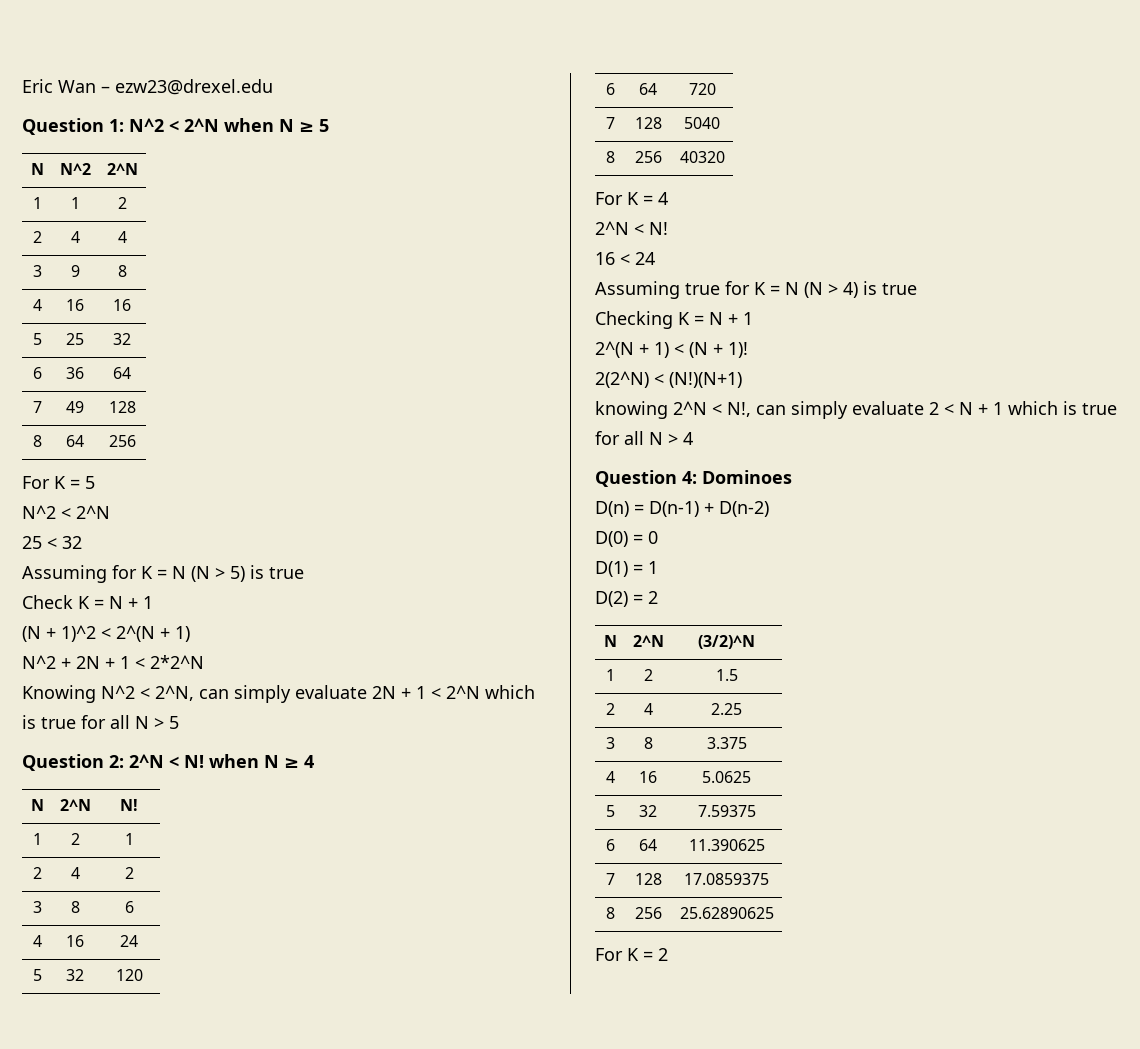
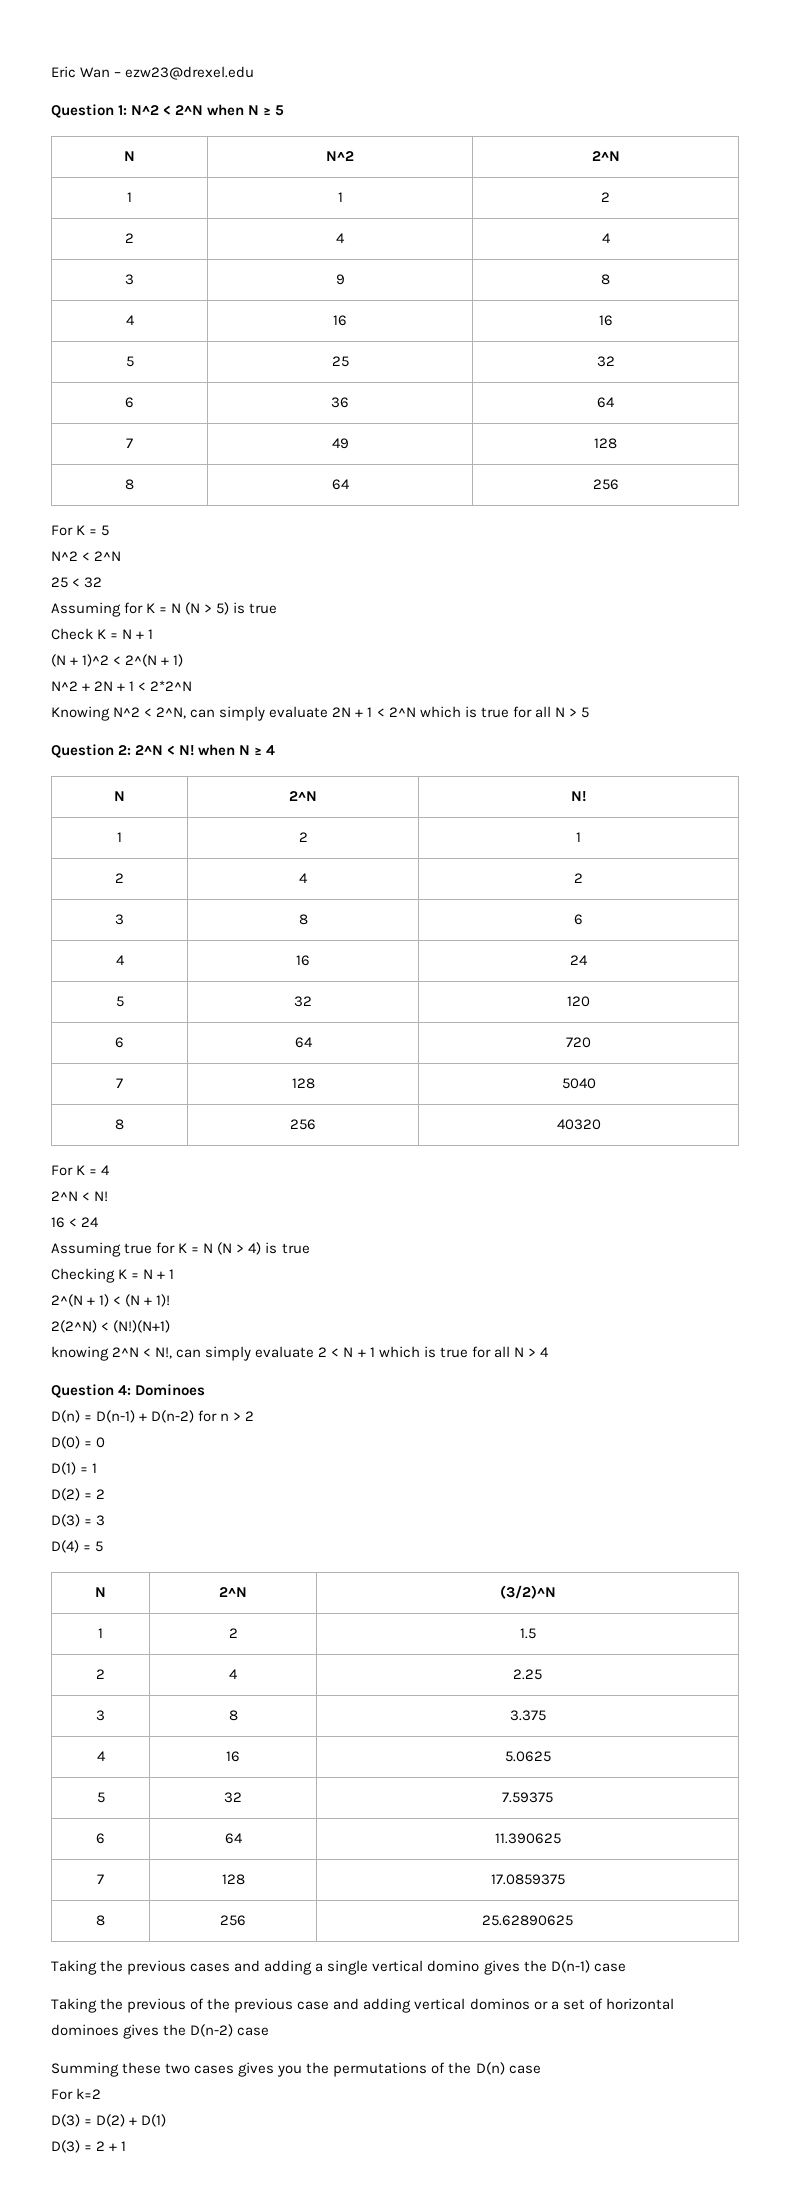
(769, 509) none -> [198,1410,255,1422] for n > 2
(658, 597) none -> [51,1514,106,1527] [51,1540,104,1553] // D(3) = 3 // D(4) = 5
[595,948,668,961] For K = 2 -> [51,1960,626,1975] [51,1998,674,2013] [51,2024,270,2039] [51,2062,541,2077] [51,2088,102,2100] [51,2114,167,2127] [51,2140,127,2153] Taking the previous cases and adding a single vertical domino gives the D(n-1) case // Taking the previous of the previous case and adding vertical dominos or a set of horizontal dominoes gives the D(n-2) case // Summing these two cases gives you the permutations of the D(n) case // For k=2 // D(3) = D(2) + D(1) // D(3) = 2 + 1

